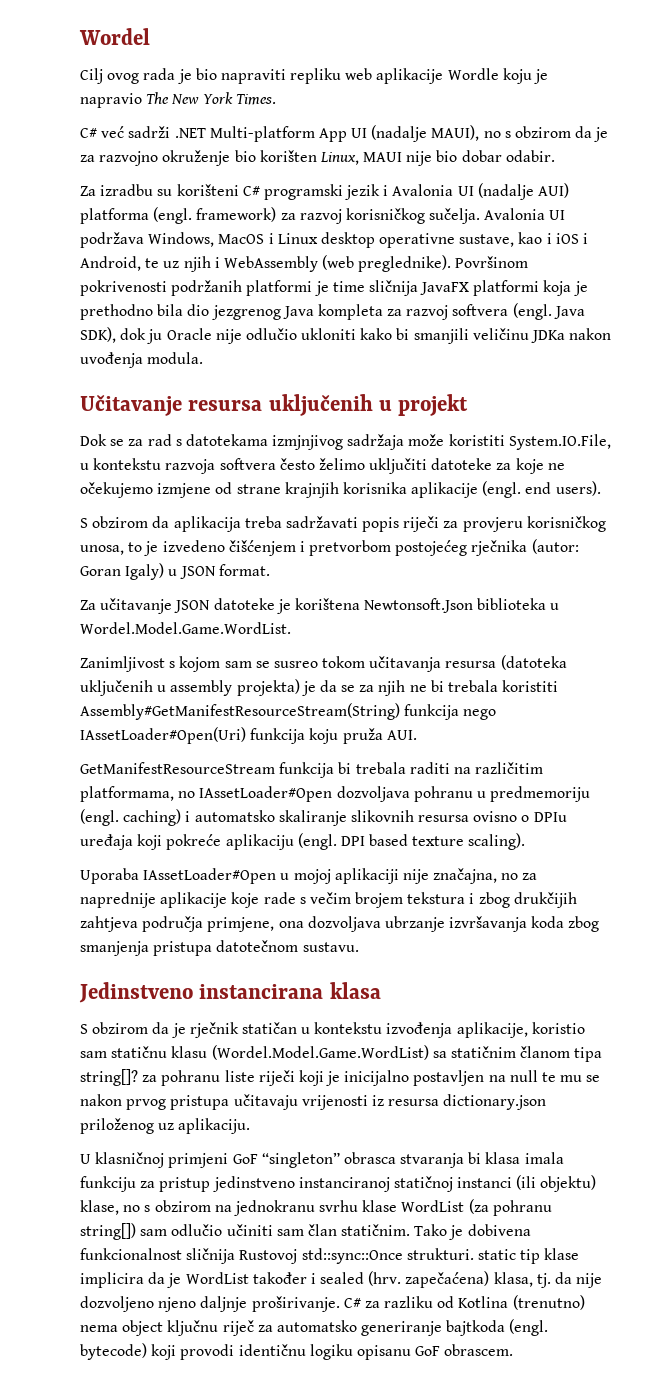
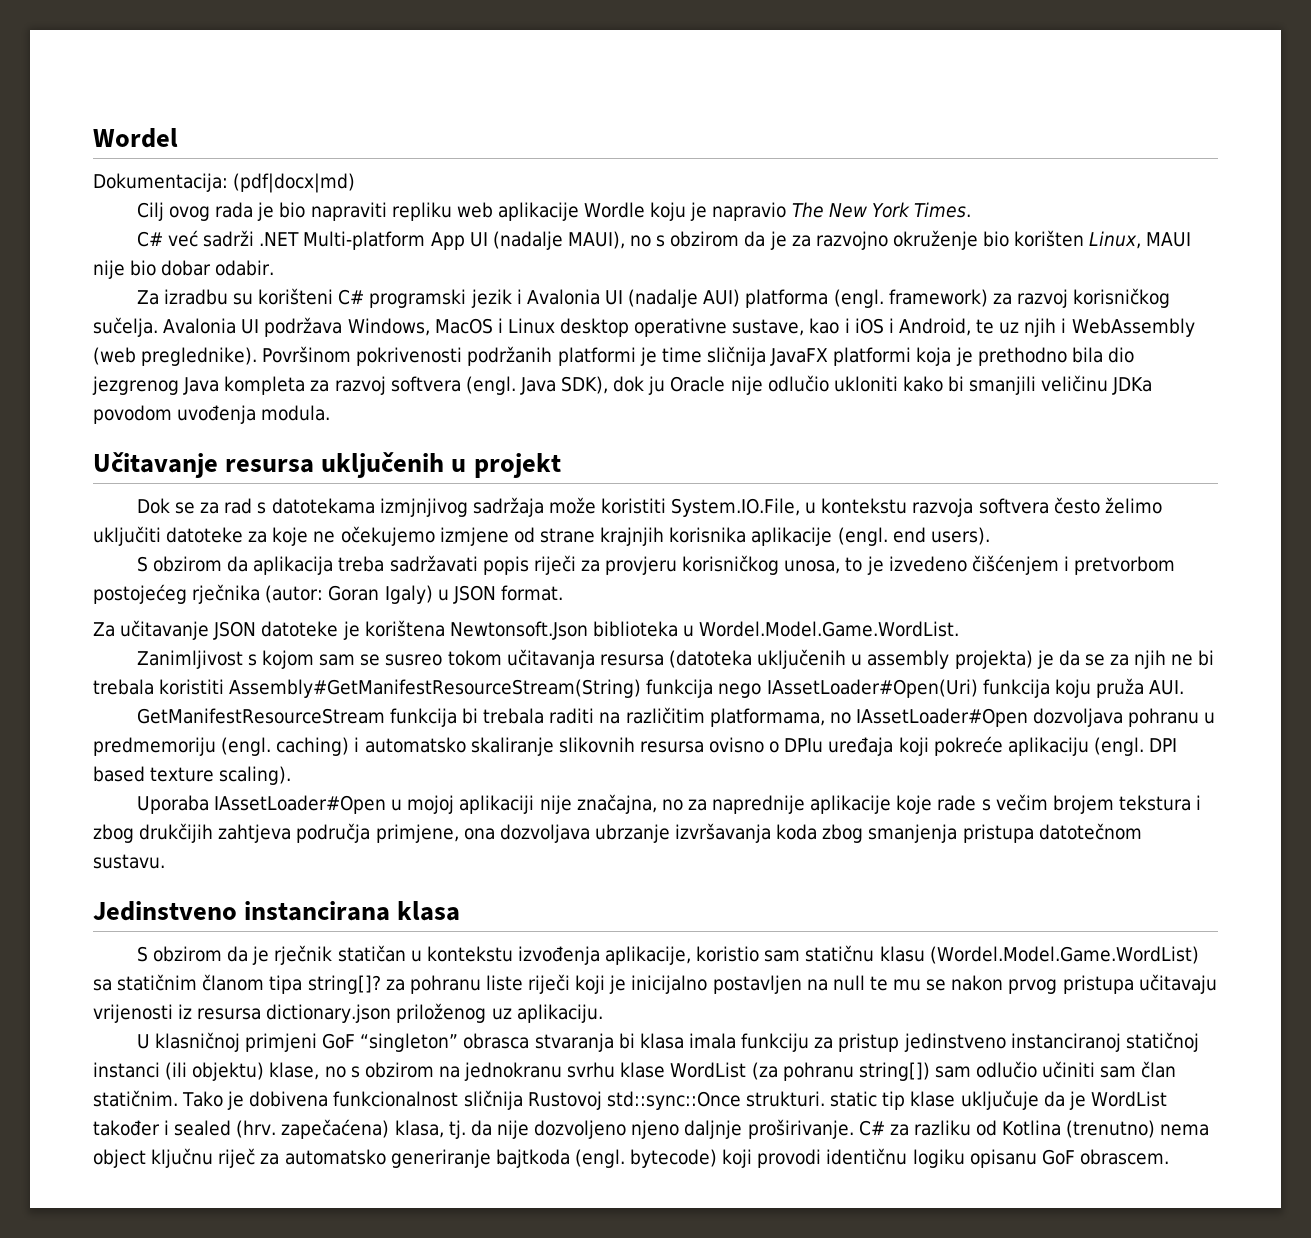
(150, 36) none -> [93,173,356,193] // Dokumentacija: (pdf|docx|md)
[569,328,612,340] nakon -> [93,405,172,424] povodom
[80,1272,144,1288] implicira -> [960,1090,1039,1110] uključuje

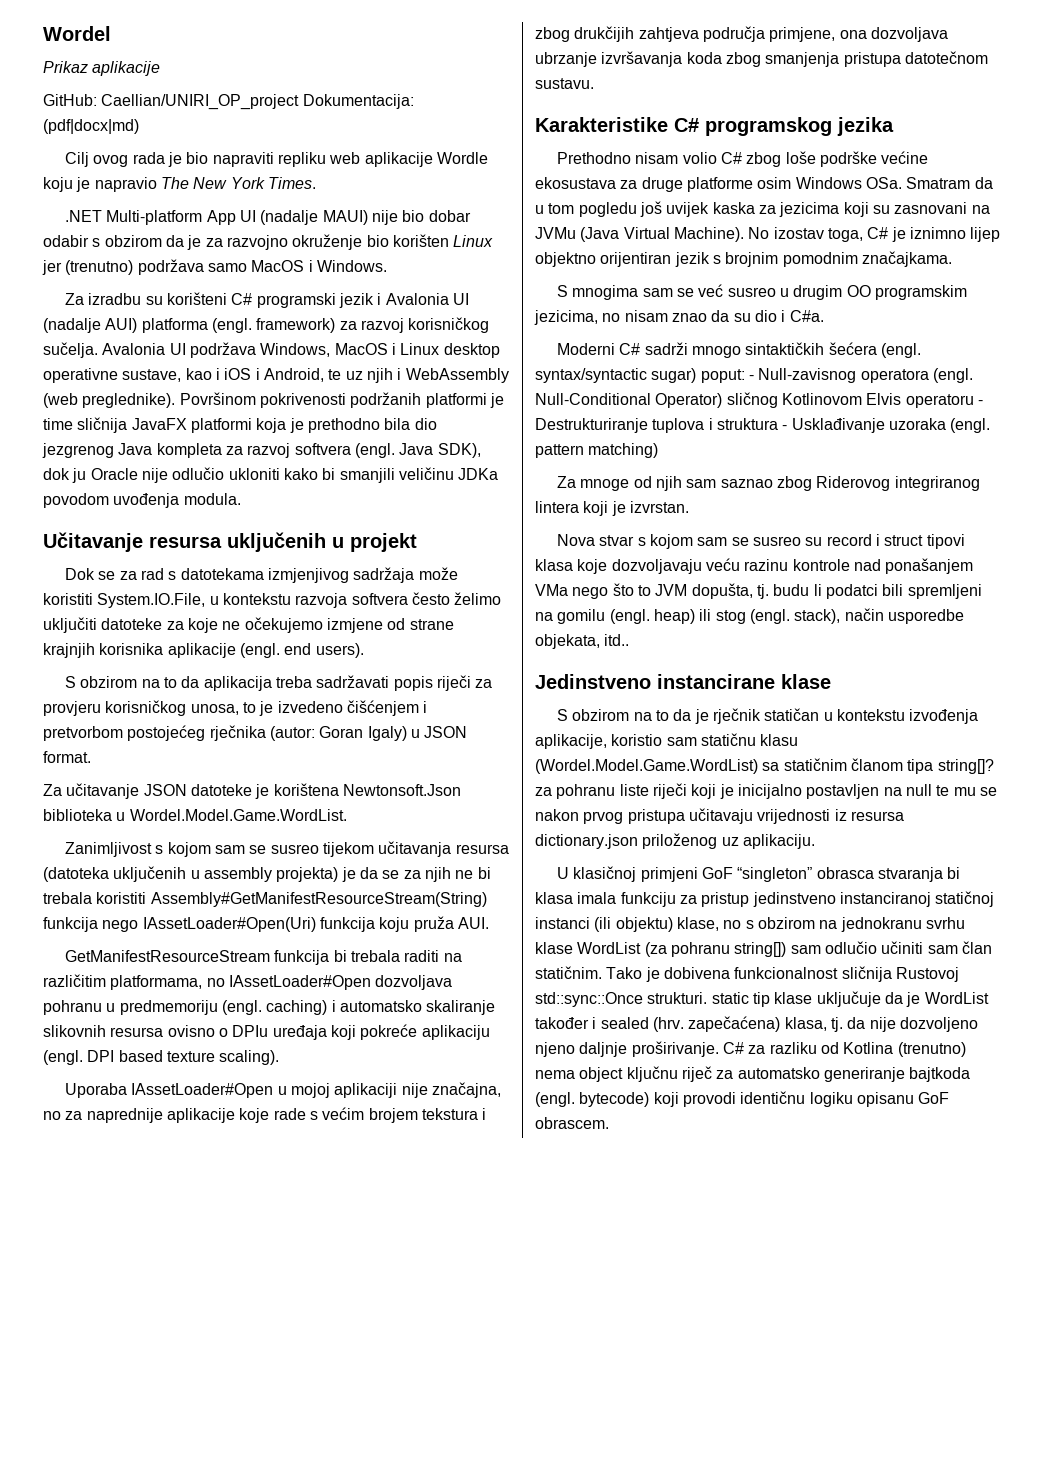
(178, 138) none -> [43,61,161,76] [43,94,300,110] Prikaz aplikacije // GitHub: Caellian/UNIRI_OP_project
[136,230,255,247] C# već sadrži -> (316, 183) none
[567,231,652,249] MAUI), no -> [322,210,471,225] [43,235,89,247] MAUI) nije bio dobar odabir
[1089,231,1192,249] [93,260,275,279] Linux, MAUI nije bio dobar odabir. -> [453,235,494,247] [42,259,387,275] Linux jer (trenutno) podržava samo MacOS i Windows.
[379,498,468,517] izmjnjivog -> [267,568,349,583] izmjenjivog
(222, 564) none -> [141,677,178,688] na to
[447,650,502,666] tokom -> [322,842,374,857] tijekom
[995,794,1048,811] večim -> [322,1107,365,1120] većim
(165, 861) none -> [535,117,894,136] [557,151,929,167] [535,177,993,192] [535,201,990,217] [535,227,1001,242] [535,251,952,267] [557,284,967,300] [534,310,824,325] [557,342,921,358] [535,368,973,383] [535,392,983,408] [535,418,991,433] [535,443,659,458] [557,476,980,491] [535,501,689,516] [557,534,965,549] [535,558,974,574] [535,583,982,599] [535,608,964,624] [535,634,630,649] // Karakteristike C# programskog jezika // Prethodno nisam volio C# zbog loše podrške većine ekosustava za druge platforme osim Windows OSa. Smatram da u tom pogledu još uvijek kaska za jezicima koji su zasnovani na JVMu (Java Virtual Machine). No izostav toga, C# je iznimno lijep objektno orijentiran jezik s brojnim pomodnim značajkama. // S mnogima sam se već susreo u drugim OO programskim jezicima, no nisam znao da su dio i C#a. // Moderni C# sadrži mnogo sintaktičkih šećera (engl. syntax/syntactic sugar) poput: - Null-zavisnog operatora (engl. Null-Conditional Operator) sličnog Kotlinovom Elvis operatoru - Destrukturiranje tuplova i struktura - Usklađivanje uzoraka (engl. pattern matching) // Za mnoge od njih sam saznao zbog Riderovog integriranog lintera koji je izvrstan. // Nova stvar s kojom sam se susreo su record i struct tipovi klasa koje dozvoljavaju veću razinu kontrole nad ponašanjem VMa nego što to JVM dopušta, tj. budu li podatci bili spremljeni na gomilu (engl. heap) ili stog (engl. stack), način usporedbe objekata, itd..
[244,901,461,921] [136,946,222,962] instancirana klasa // S obzirom -> [657,674,831,689] [557,709,670,721] instancirane klase // S obzirom na to
[93,1004,173,1023] vrijenosti -> [757,809,831,824] vrijednosti
[154,1032,240,1052] klasničnoj -> [573,866,637,882] klasičnoj

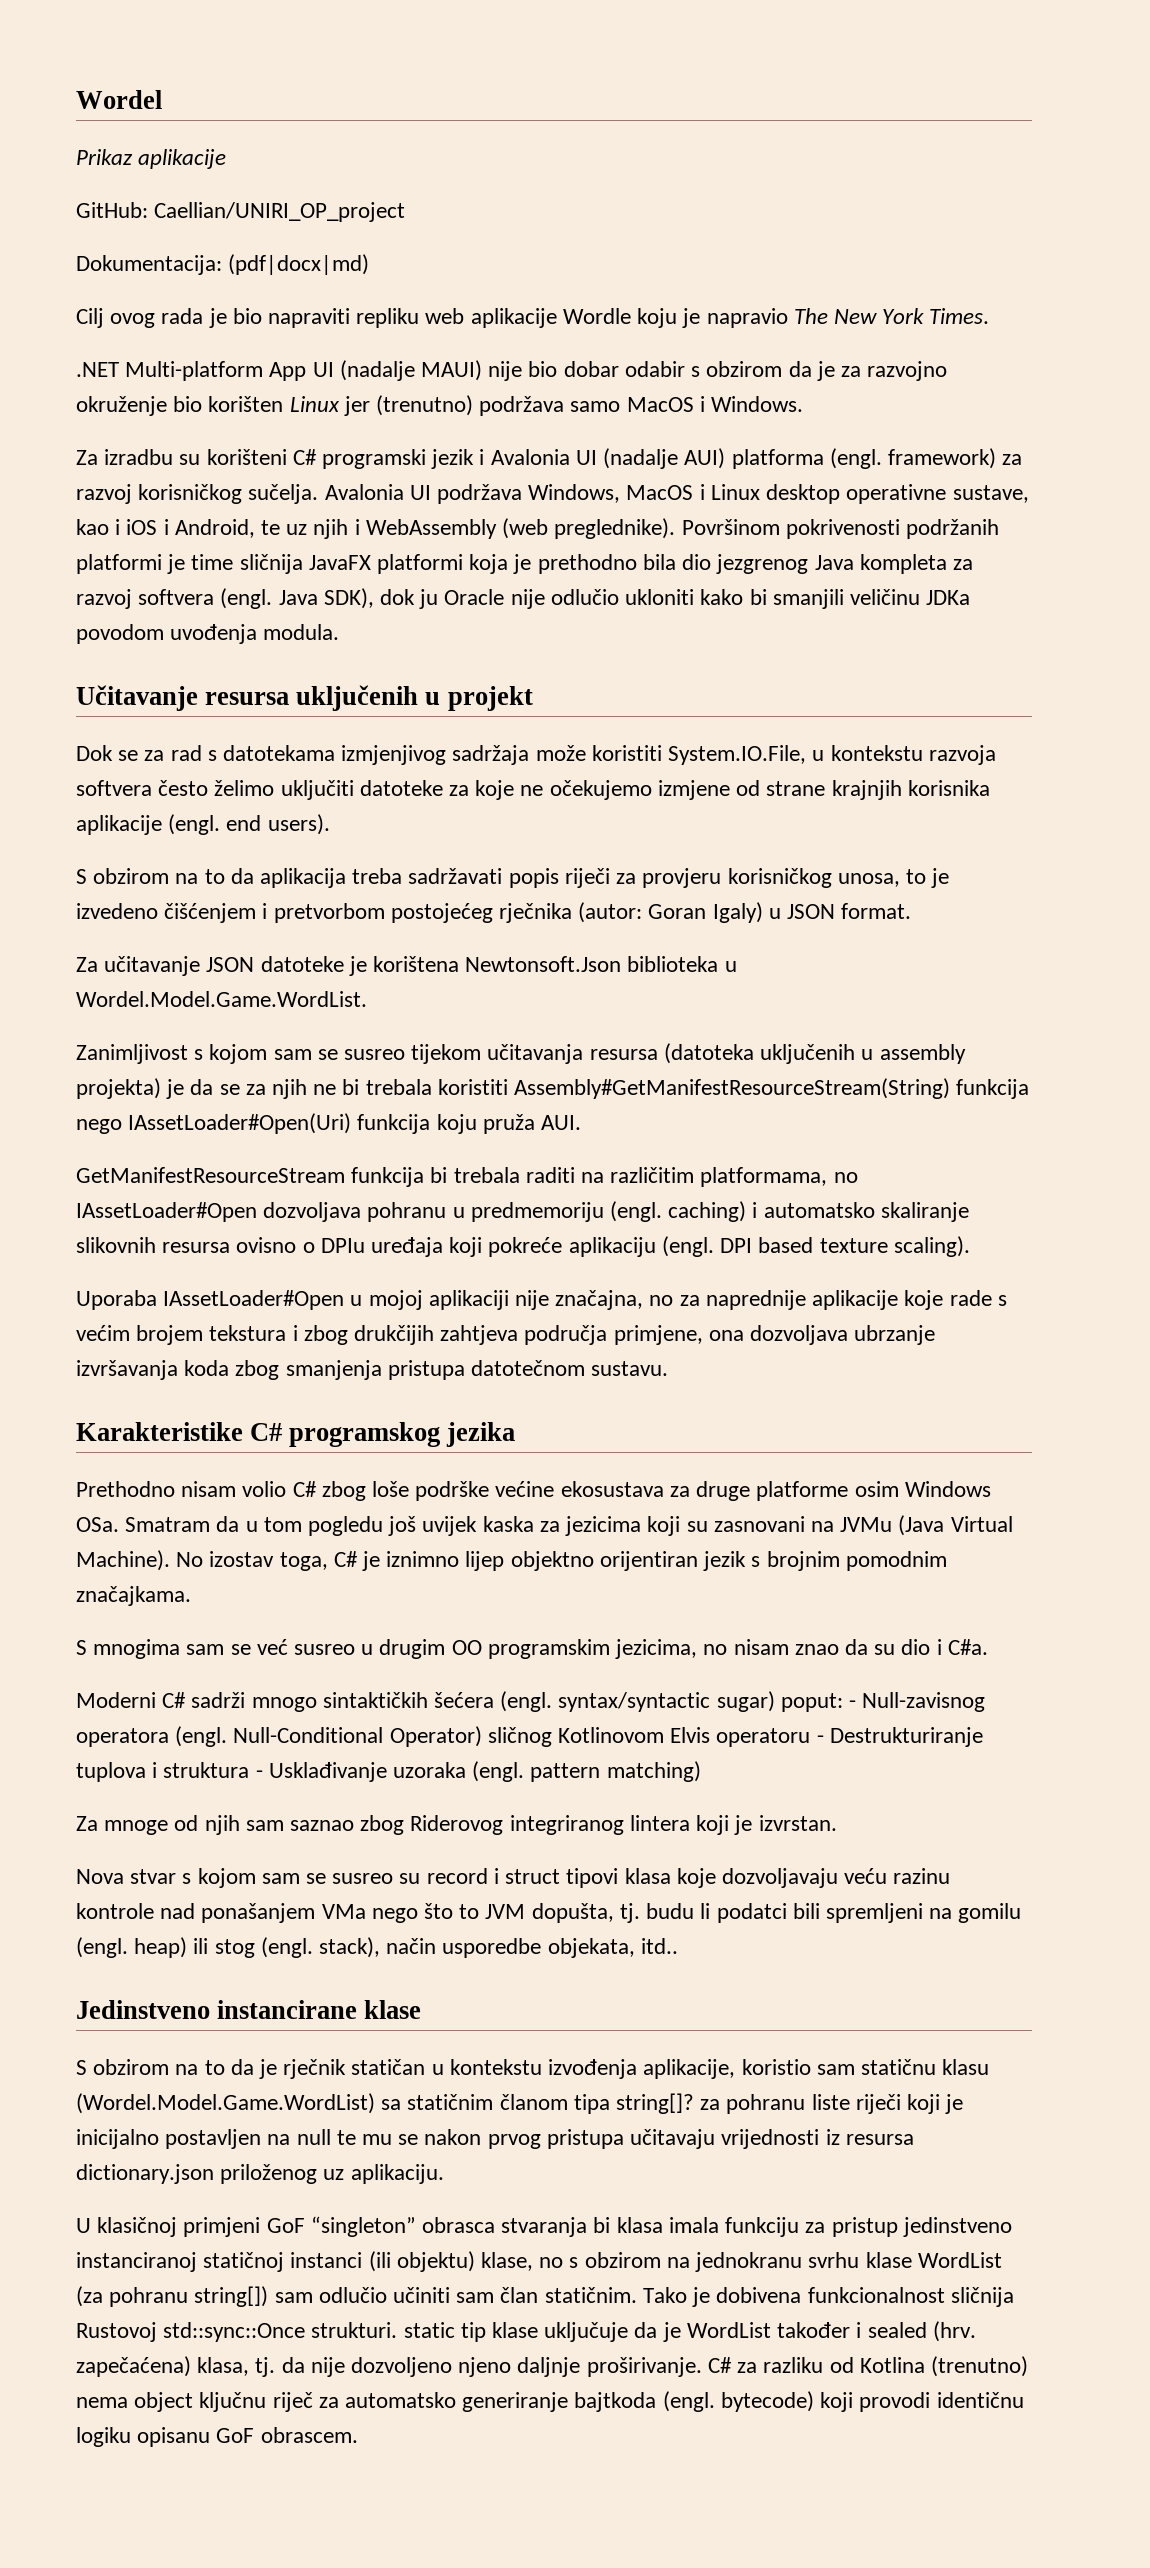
(300, 102) none -> (406, 212) //

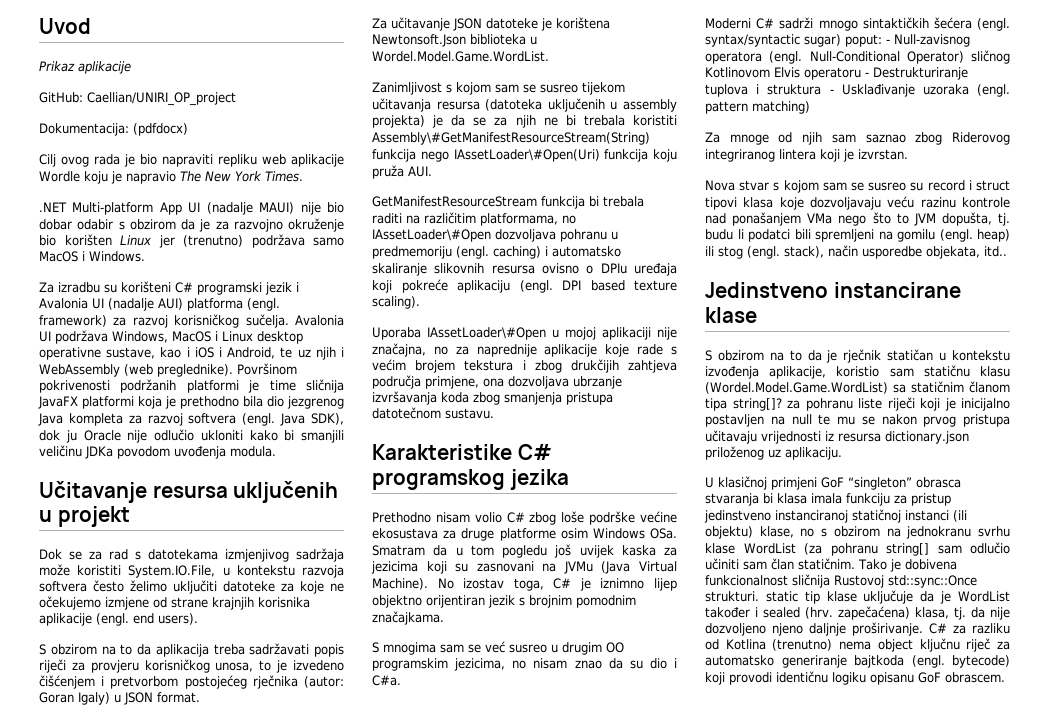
[76,90,162,109] Wordel -> [39,18,91,34] Uvod
[228,254,370,275] (pdf|docx|md) -> [133,123,188,136] (pdfdocx)
[514,1078,951,1099] Assembly#GetManifestResourceStream(String) -> [372,132,650,145] Assembly\#GetManifestResourceStream(String)
[128,1113,352,1134] IAssetLoader#Open(Uri) -> [453,149,600,162] IAssetLoader\#Open(Uri)
[76,1202,257,1222] IAssetLoader#Open -> [372,229,491,242] IAssetLoader\#Open
[163,1290,345,1310] IAssetLoader#Open -> [427,327,546,340] IAssetLoader\#Open
[194,2286,269,2307] string[]) -> [886,543,929,556] string[]

